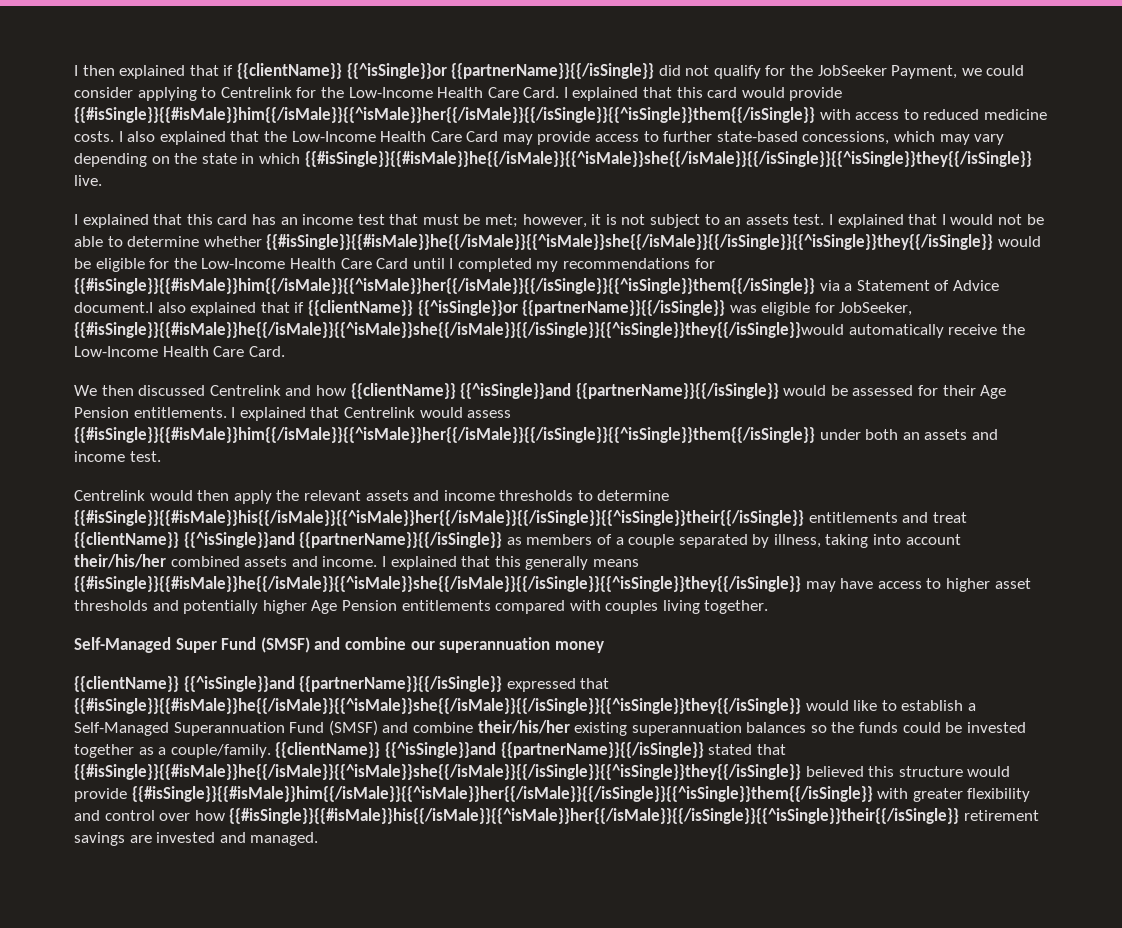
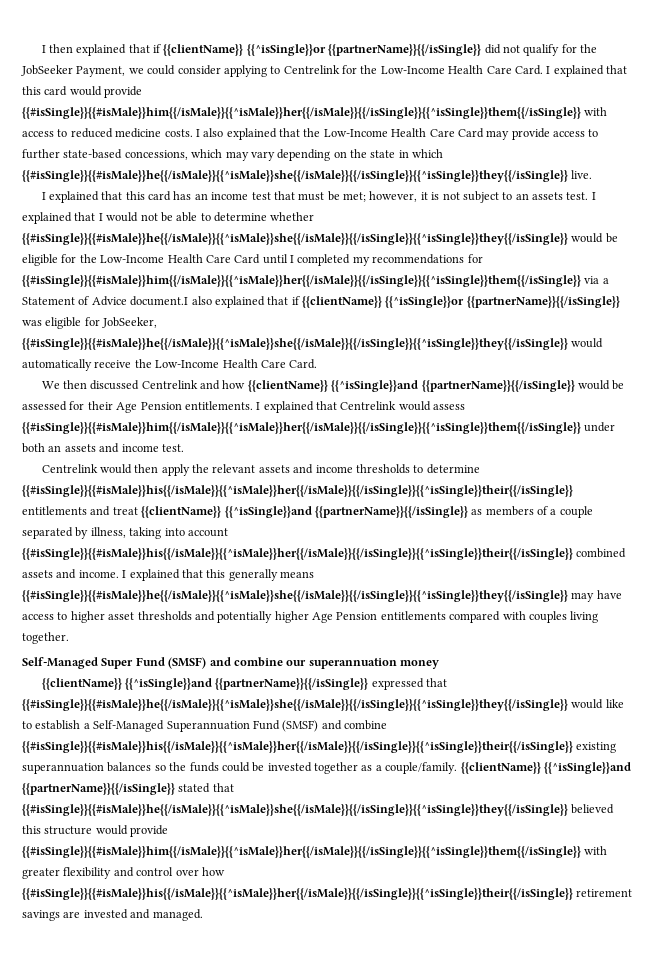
[74,322,844,338] {{#isSingle}}{{#isMale}}he{{/isMale}}{{^isMale}}she{{/isMale}}{{/isSingle}}{{^isSingle}}they{{/isSingle}}would -> [22,338,604,350] {{#isSingle}}{{#isMale}}he{{/isMale}}{{^isMale}}she{{/isMale}}{{/isSingle}}{{^isSingle}}they{{/isSingle}} would
[74,554,166,568] their/his/her -> [22,548,573,560] {{#isSingle}}{{#isMale}}his{{/isMale}}{{^isMale}}her{{/isMale}}{{/isSingle}}{{^isSingle}}their{{/isSingle}}
[477,720,570,734] their/his/her -> [22,741,573,753] {{#isSingle}}{{#isMale}}his{{/isMale}}{{^isMale}}her{{/isMale}}{{/isSingle}}{{^isSingle}}their{{/isSingle}}

